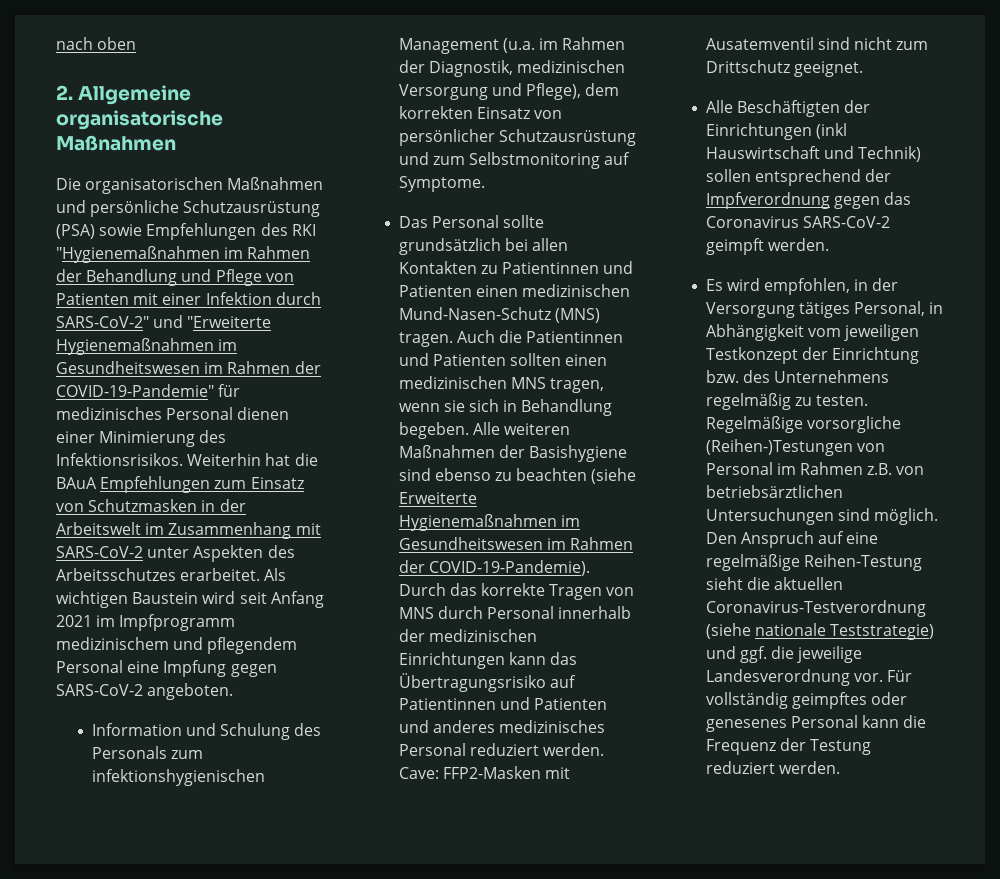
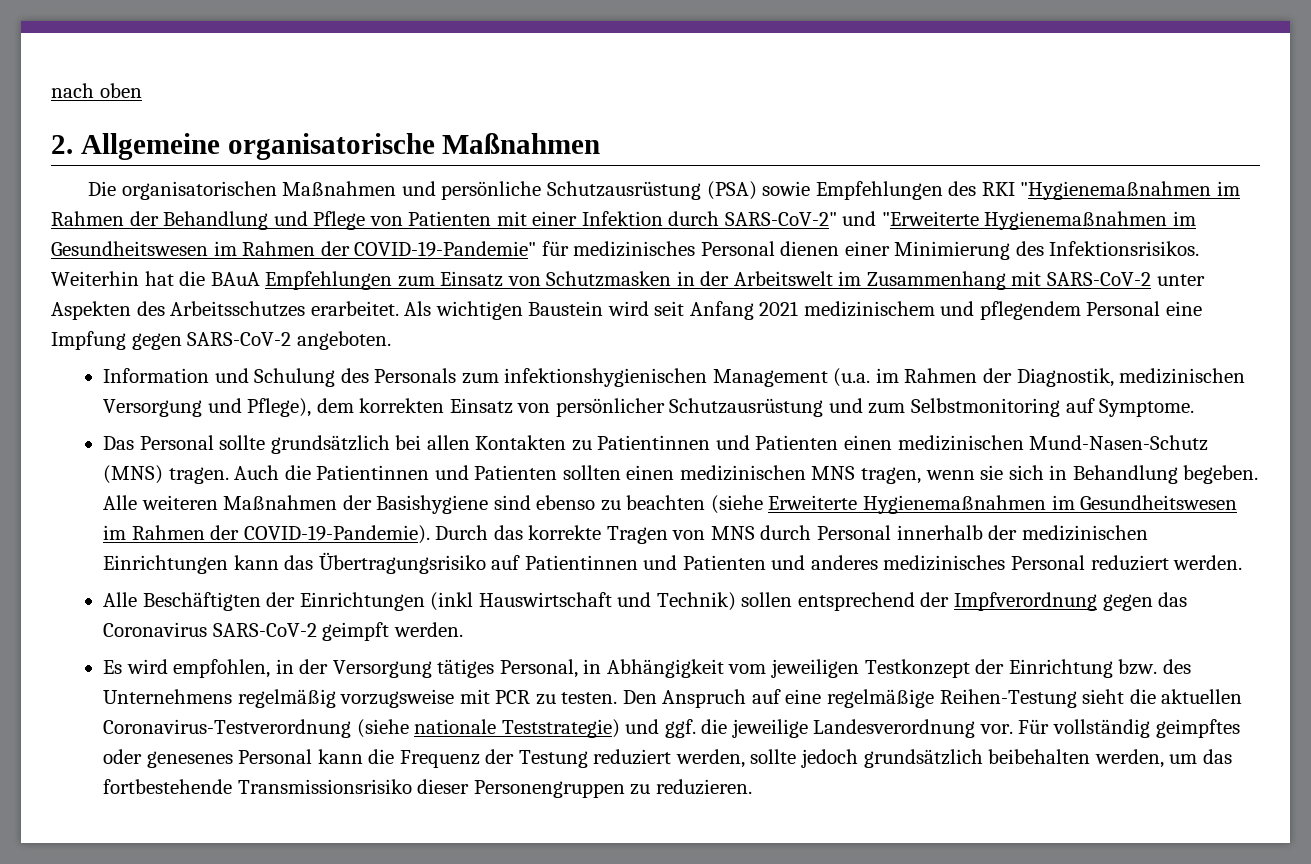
[96,614,236,631] im Impfprogramm -> (799, 308) none
[398,766,571,779] [705,37,929,50] [705,60,863,77] Cave: FFP2-Masken mit Ausatemventil sind nicht zum Drittschutz geeignet. -> (1243, 562) none
[794,395,869,406] [705,416,901,433] [705,439,885,456] [705,462,925,475] [705,485,843,498] [705,508,939,525] zu testen. Regelmäßige vorsorgliche (Reihen-)Testungen von Personal im Rahmen z.B. von betriebsärztlichen Untersuchungen sind möglich. -> [340,689,618,708] vorzugsweise mit PCR zu testen.
[778,761,840,774] werden. -> [675,749,1232,768] [103,779,752,798] werden, sollte jedoch grundsätzlich beibehalten werden, um das fortbestehende Transmissionsrisiko dieser Personengruppen zu reduzieren.

